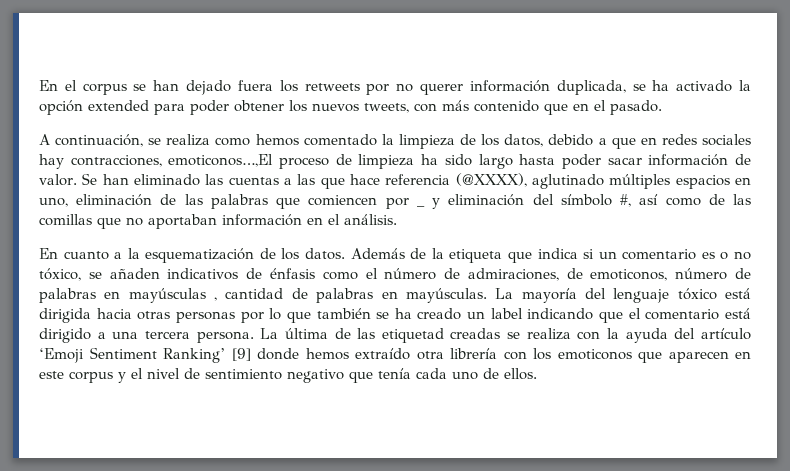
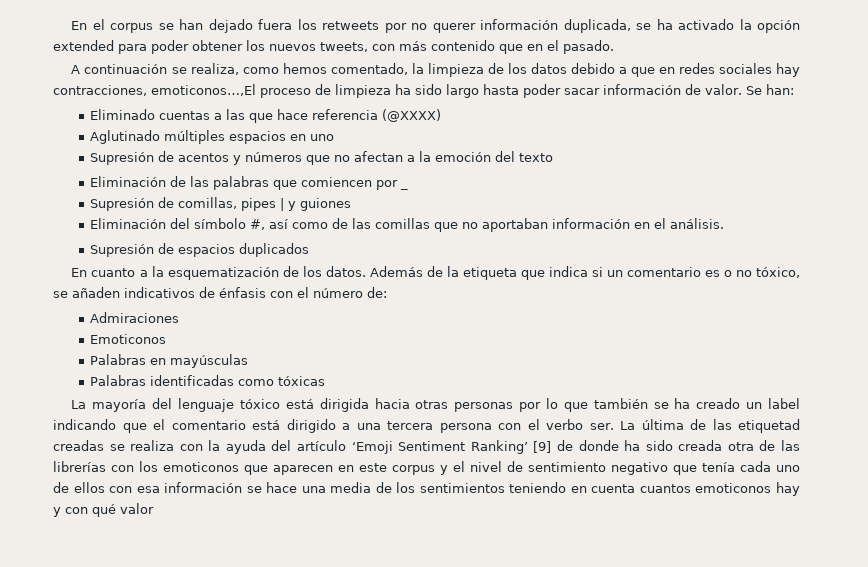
[55,134,211,147] continuación, se realiza -> [84,63,239,75] continuación se realiza,
[303,134,377,146] comentado -> [330,63,408,75] comentado,
[504,134,544,147] datos, -> [530,63,567,74] datos
[102,174,224,186] han eliminado las -> [765,84,794,95] [90,109,156,120] han: // Eliminado
[455,173,604,189] (@XXXX), aglutinado -> [382,109,442,122] [90,130,161,144] (@XXXX) // Aglutinado
[39,194,153,207] uno, eliminación -> [310,134,335,141] [90,151,554,165] [90,176,167,187] uno // Supresión de acentos y números que no afectan a la emoción del texto // Eliminación
[432,194,525,209] y eliminación -> [90,197,352,211] [90,218,167,229] // Supresión de comillas, pipes | y guiones // Eliminación
(397, 219) none -> [90,243,310,257] // Supresión de espacios duplicados
[322,271,358,280] como -> [270,291,293,298] con
[444,268,752,281] [39,288,487,303] de admiraciones, de emoticonos, número de palabras en mayúsculas , cantidad de palabras en mayúsculas. -> [367,287,387,298] [90,312,180,323] [90,334,167,344] [90,354,249,368] [90,375,326,386] de: // Admiraciones // Emoticonos // Palabras en mayúsculas // Palabras identificadas como tóxicas //
[196,331,254,343] persona. -> [439,419,614,433] persona con el verbo ser.
[257,348,497,360] donde hemos extraído otra librería -> [556,440,800,451] [53,461,106,472] de donde ha sido creada otra de las librerías
[504,368,537,380] ellos. -> [73,482,800,496] [53,503,154,517] ellos con esa información se hace una media de los sentimientos teniendo en cuenta cuantos emoticonos hay y con qué valor

